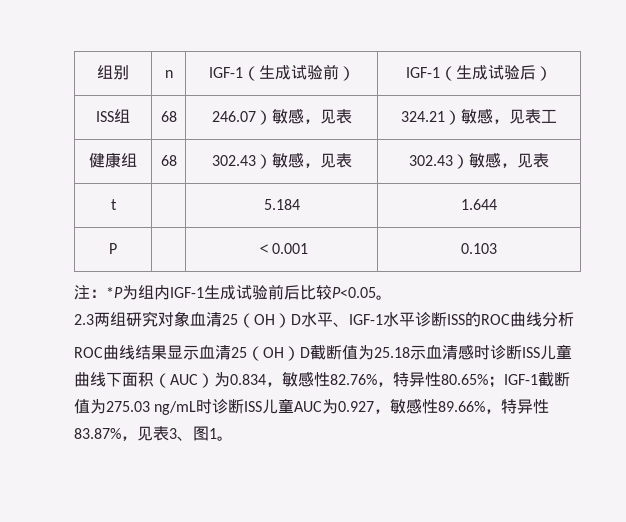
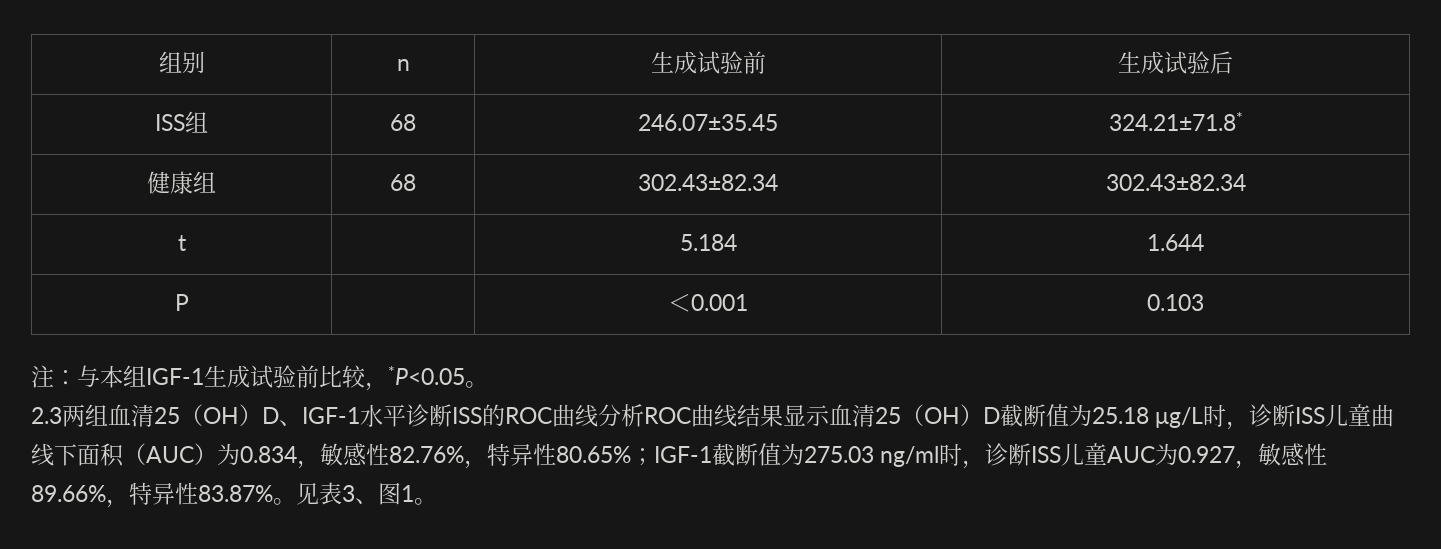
[208,64,355,81] [406,66,456,81] IGF-1（生成试验前） | IGF-1（ -> [650,51,766,74] 生成试验前 |
[536,66,552,81] ） -> (1233, 62) none
[211,108,352,125] [401,108,557,125] [89,152,137,168] [160,155,177,166] [211,152,352,169] [409,152,549,169] 246.07）敏感，见表 | 324.21）敏感，见表工 // 健康组 | 68 | 302.43）敏感，见表 | 302.43）敏感，见表 -> [638,114,778,131] [1108,112,1243,131] [147,171,216,194] [390,174,416,191] [638,174,778,191] [1105,174,1246,191] 246.07±35.45 | 324.21±71.8* // 健康组 | 68 | 302.43±82.34 | 302.43±82.34
[106,285,170,300] *P为组内 -> [77,365,146,388] 与本组
[284,285,376,300] 后比较P<0.05 -> [319,365,465,391] 比较，*P<0.05
[126,311,333,328] 研究对象血清25（OH）D水平 -> [108,404,279,427] 血清25（OH）D
(574, 319) // -> (644, 415) none
[410,344,490,360] 示血清感时 -> [1155,404,1250,430] μg/L时，
[154,399,213,415] ng/mL时 -> [880,443,986,469] ng/ml时，
[121,436,137,441] ， -> [273,498,296,505] 。

